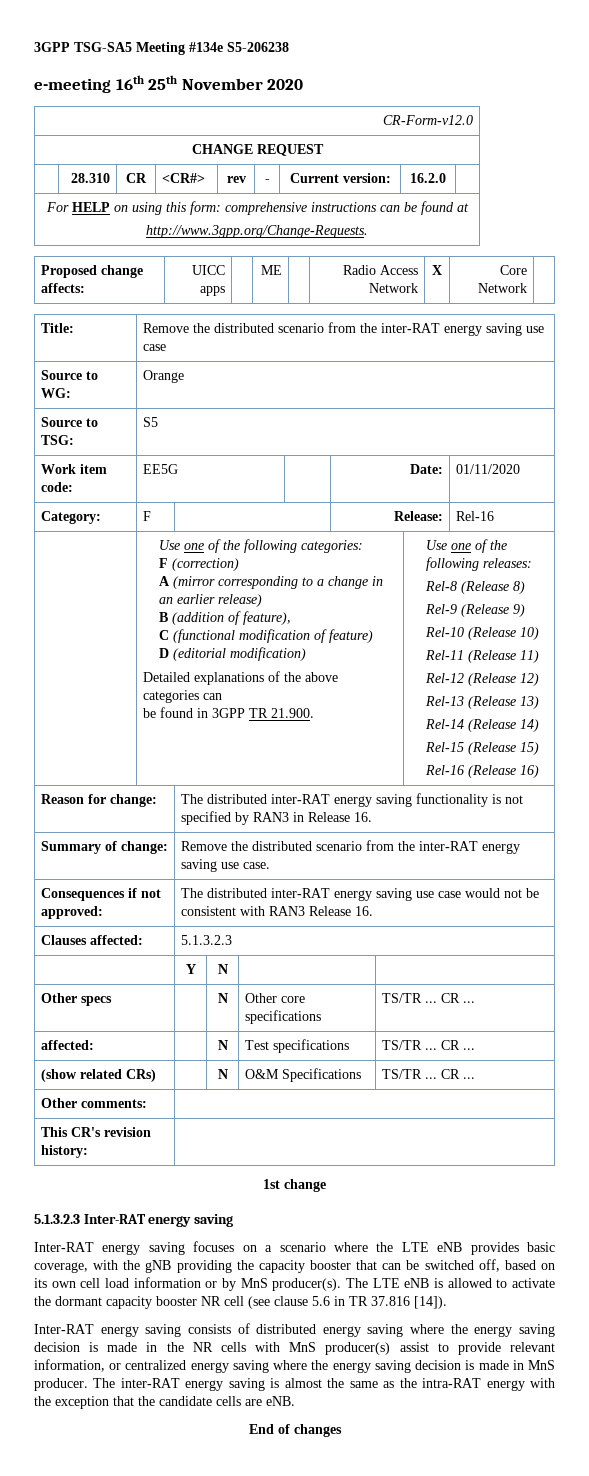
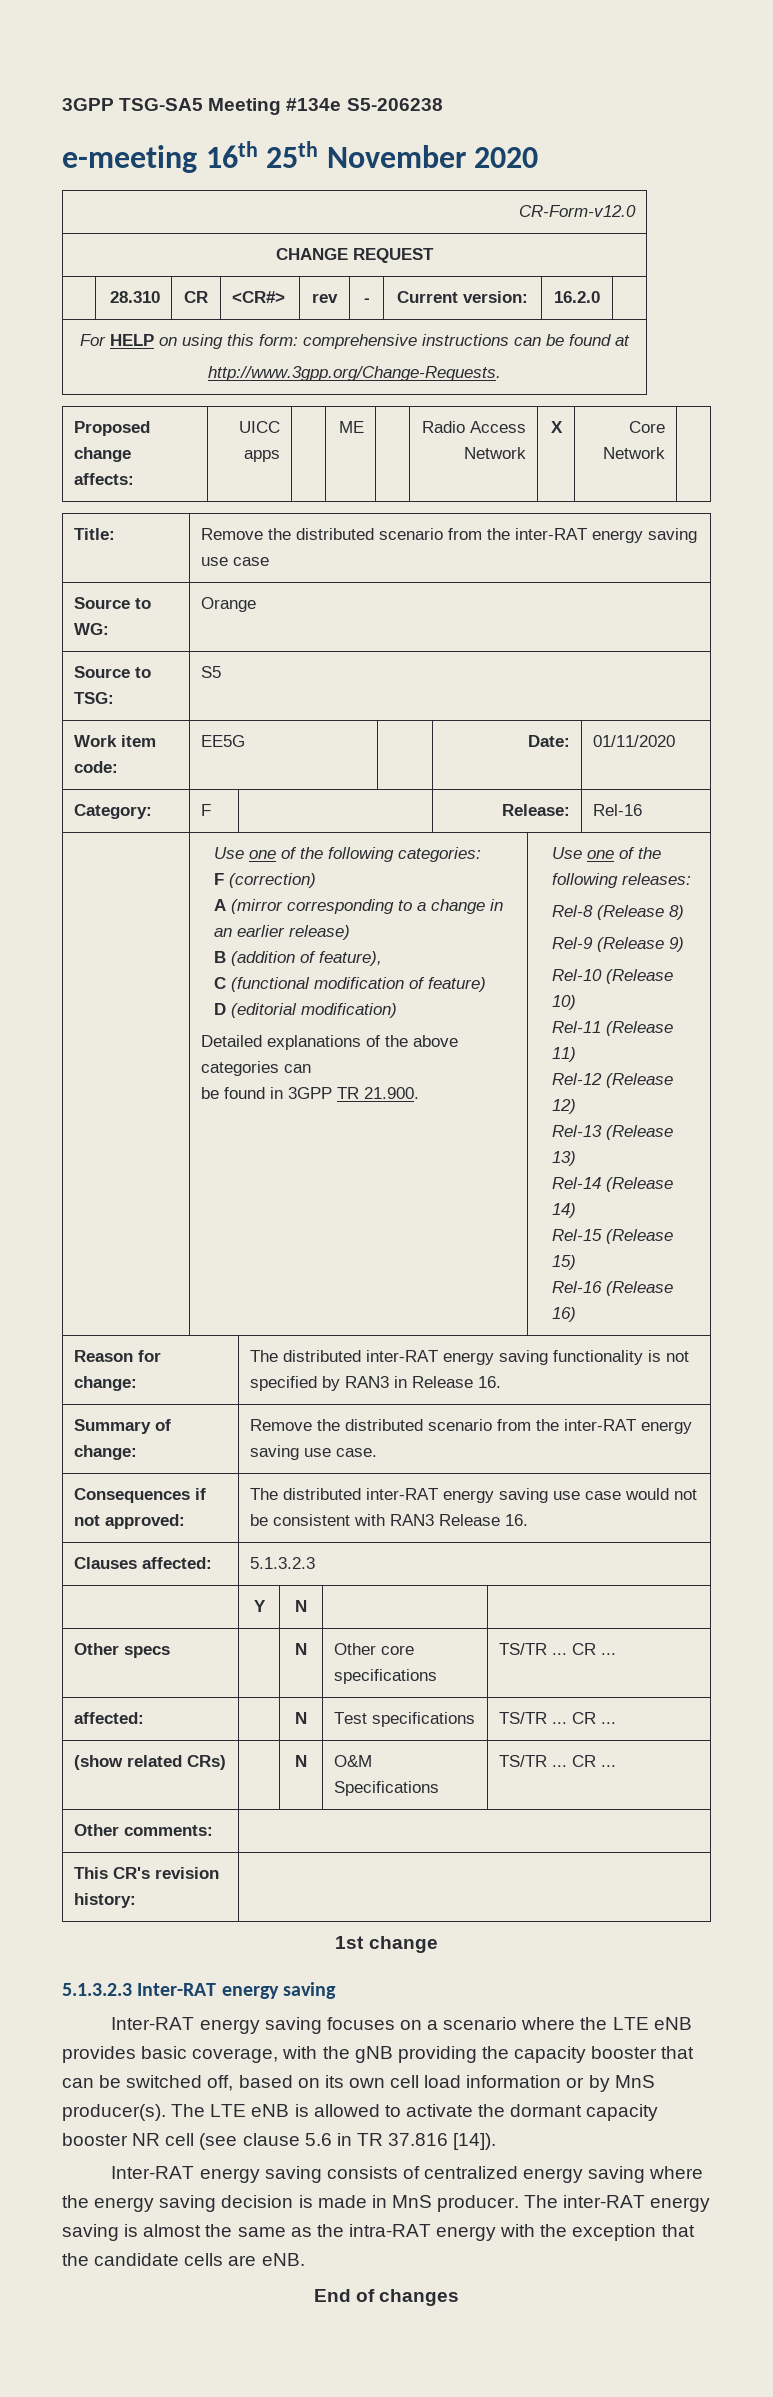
[256,1324,555,1337] [34,1342,555,1355] [34,1359,122,1372] distributed energy saving where the energy saving decision is made in the NR cells with MnS producer(s) assist to provide relevant information, or -> (420, 2172) none

